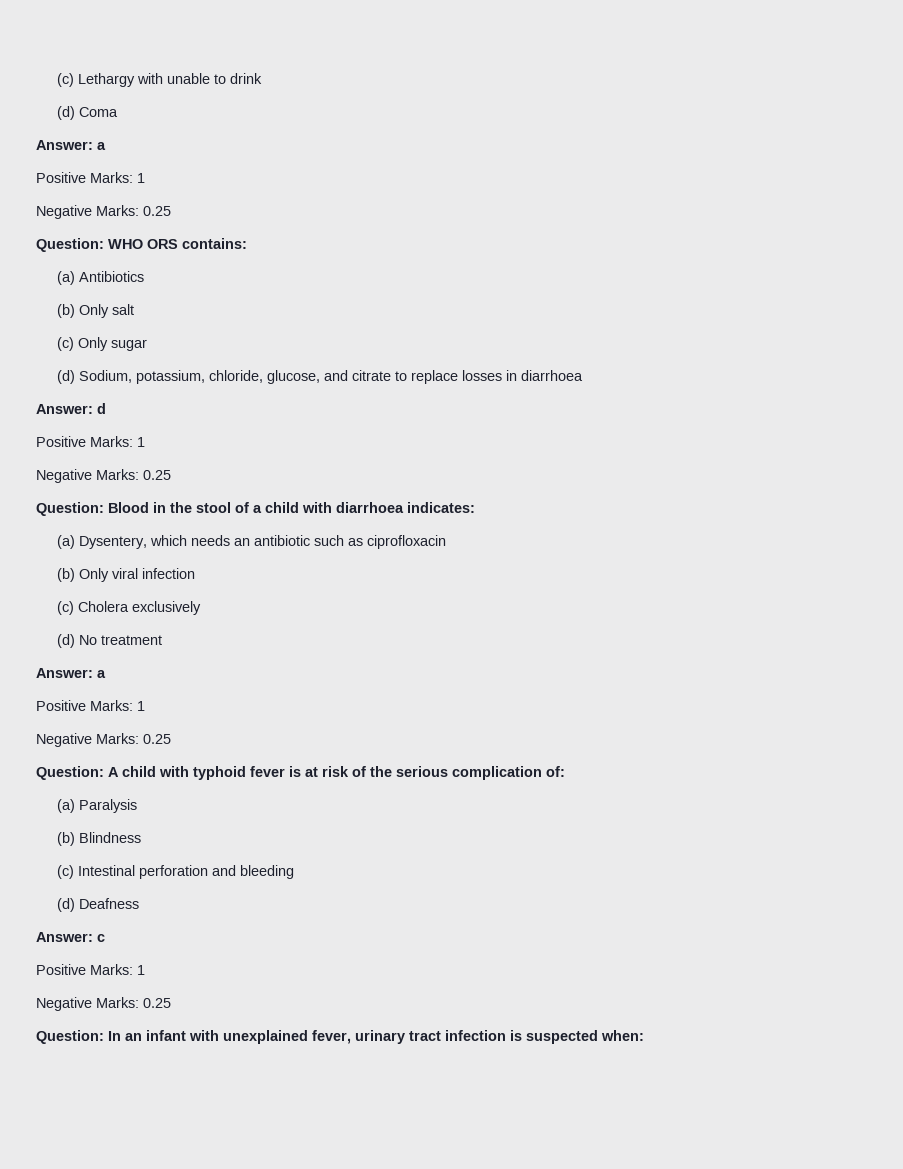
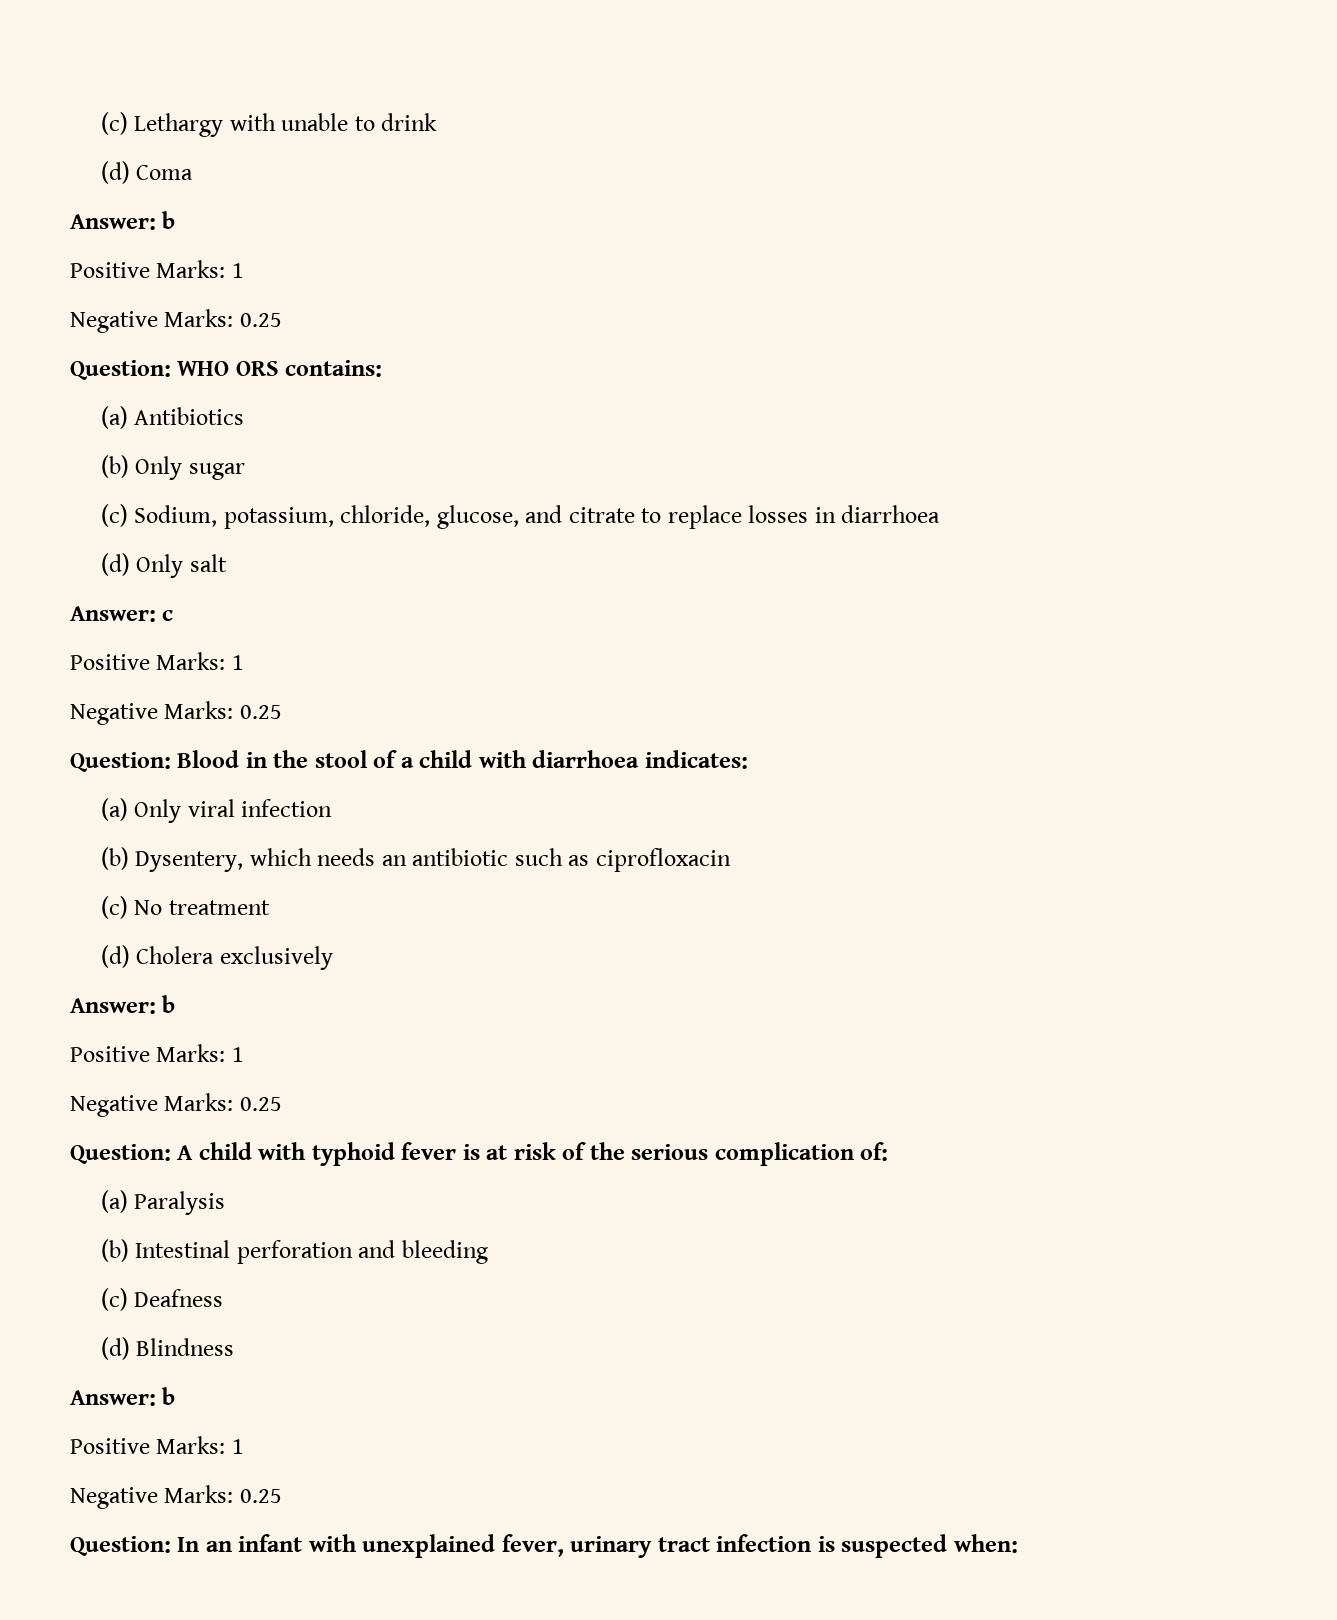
[97,142,106,150] a -> [162,211,176,229] b
[112,304,135,315] [57,337,148,351] [57,370,76,384] salt // (c) Only sugar // (d) -> [188,463,245,480] [100,504,128,527] sugar // (c)
[36,403,106,414] // Answer: d -> [100,553,227,578] [70,606,174,622] // (d) Only salt // Answer: c
(76, 542) none -> [134,799,333,823] [100,847,129,870] Only viral infection // (b)
[57,568,196,582] [57,601,75,615] (b) Only viral infection // (c) -> [100,896,270,919] [100,945,130,968] (c) No treatment // (d)
[57,634,163,648] [36,668,106,678] // (d) No treatment // Answer: a -> [70,995,176,1014] // Answer: b
[79,832,142,843] [57,865,75,879] Blindness // (c) -> (129, 1250) none
[57,898,76,912] (d) -> [100,1288,128,1311] (c)
[36,932,105,942] // Answer: c -> [100,1337,235,1360] [70,1387,176,1406] // (d) Blindness // Answer: b

